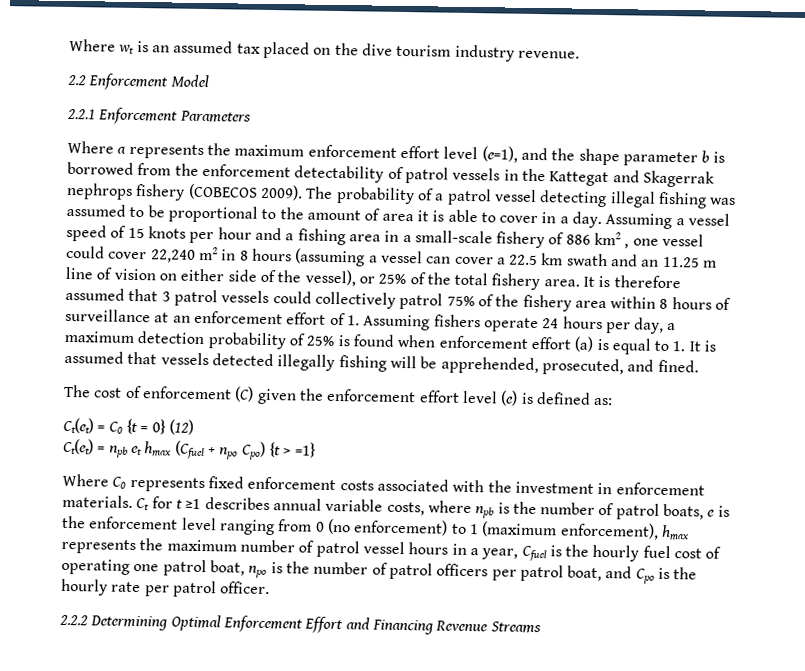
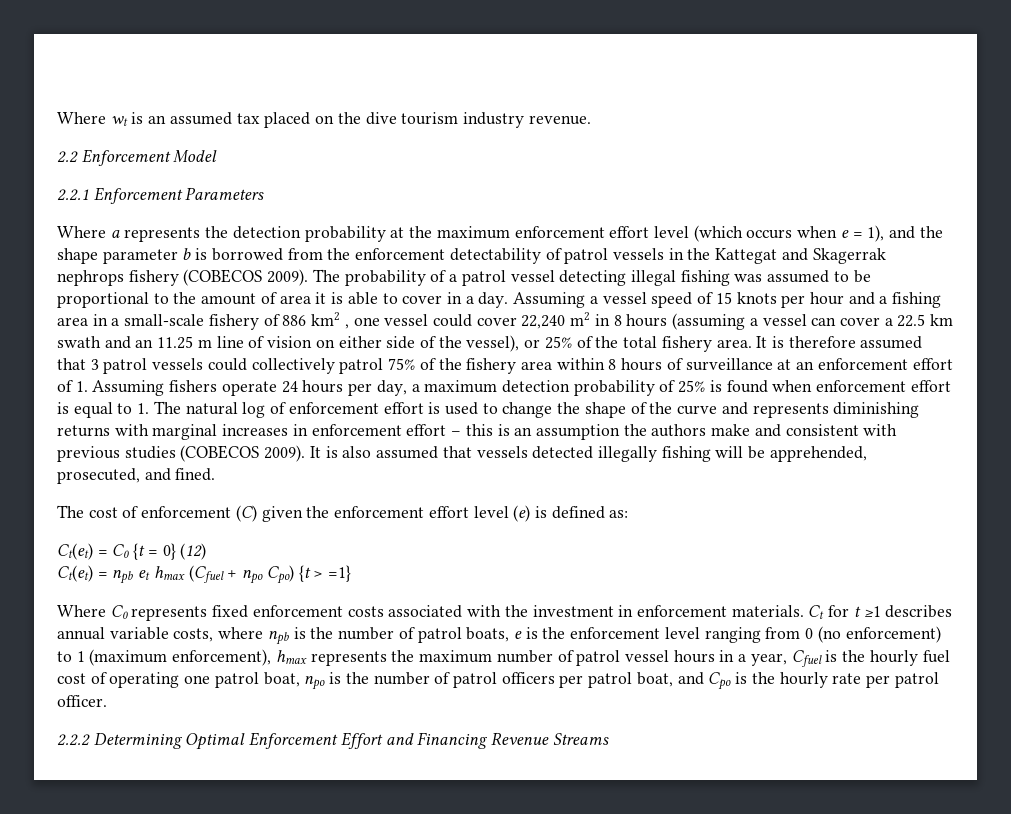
[234,144,518,163] maximum enforcement effort level (e=1), -> [232,225,885,242] detection probability at the maximum enforcement effort level (which occurs when e = 1),
[574,336,595,352] (a) -> (951, 386) none
[688,340,717,352] It is -> [153,401,920,418] [57,424,898,440] [57,445,372,462] The natural log of enforcement effort is used to change the shape of the curve and represents diminishing returns with marginal increases in enforcement effort – this is an assumption the authors make and consistent with previous studies (COBECOS 2009). It is also

